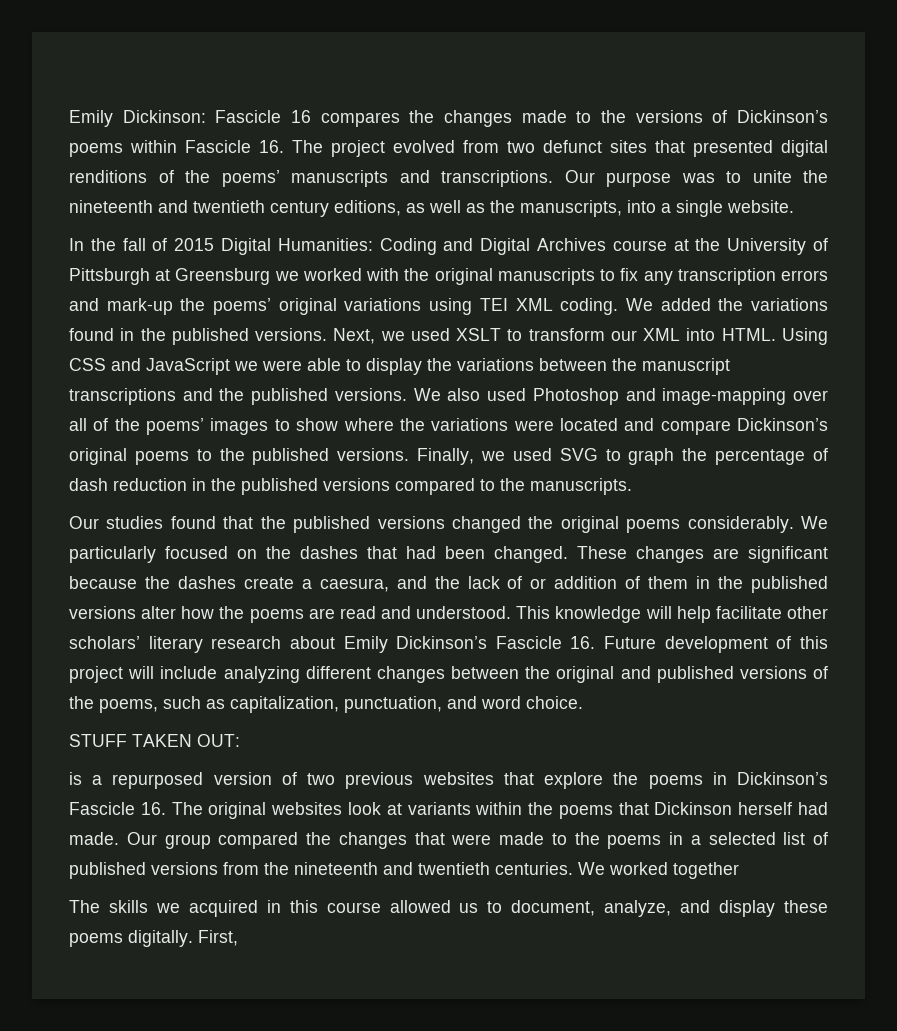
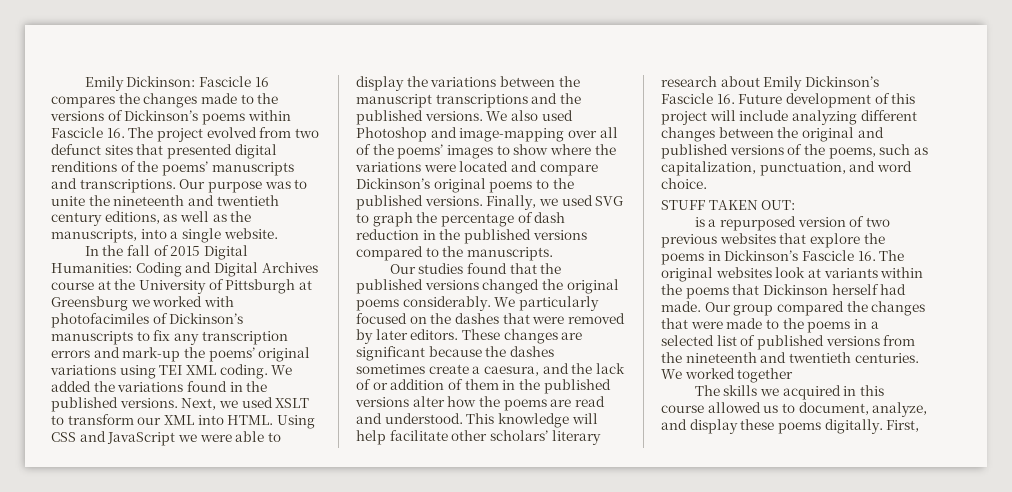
[404,268,493,285] the original -> [51,313,244,328] photofacimiles of Dickinson’s
[406,546,568,563] had been changed. -> [532,313,625,324] [356,329,459,344] were removed by later editors.
(236, 582) none -> [356,364,425,374] sometimes

